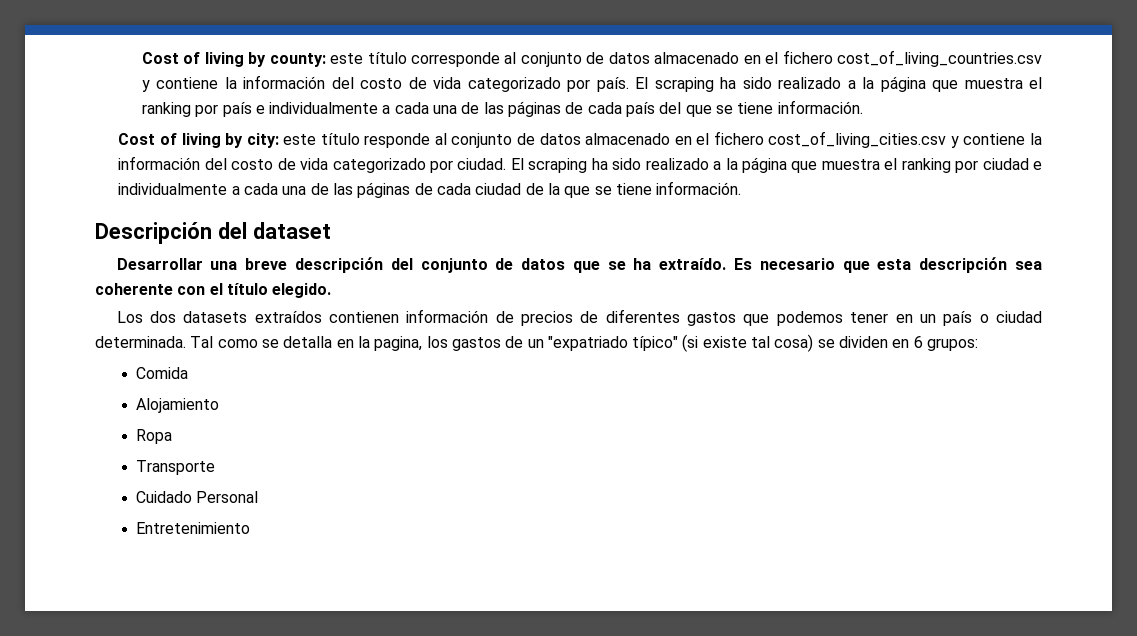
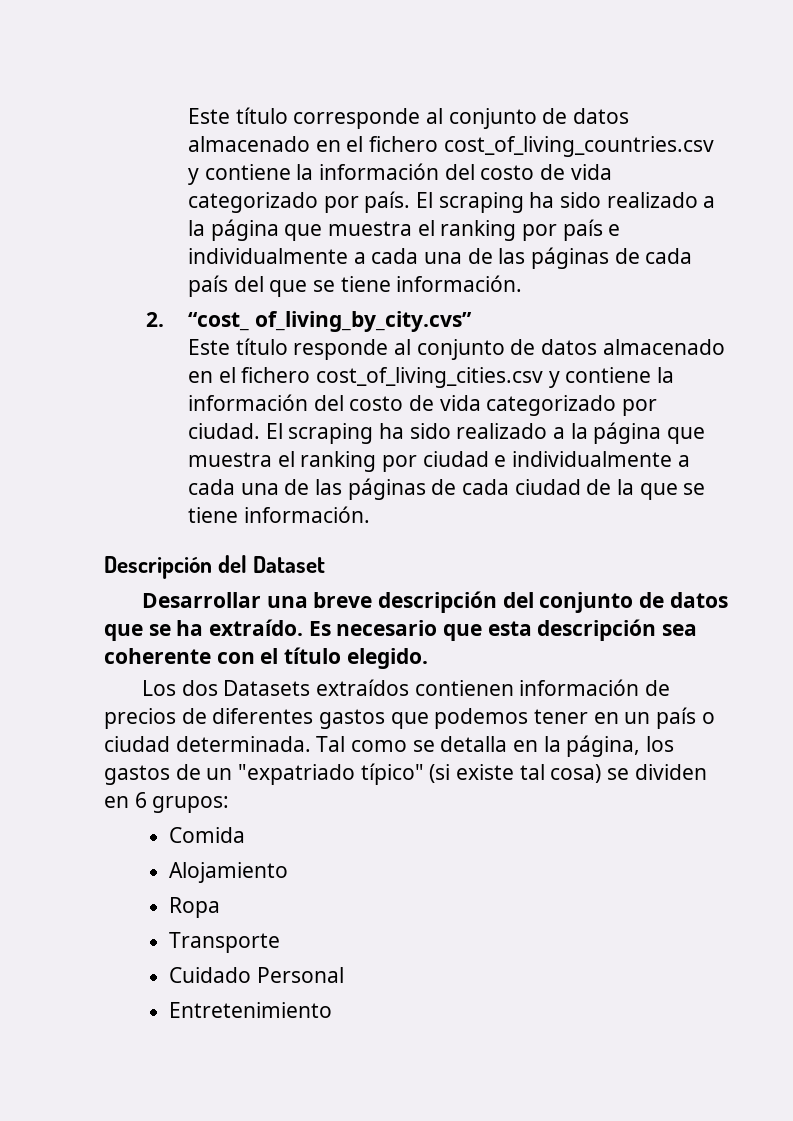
[141,52,364,67] Cost of living by county: este -> [187,108,230,124] Este
[118,133,317,148] Cost of living by city: este -> [145,311,472,332] [187,339,230,355] 2. “cost_ of_living_by_city.cvs” // Este
[252,222,331,239] dataset -> [253,556,326,573] Dataset
[183,311,248,323] datasets -> [223,680,311,696] Datasets
[374,336,423,351] pagina, -> [566,735,641,757] página,

